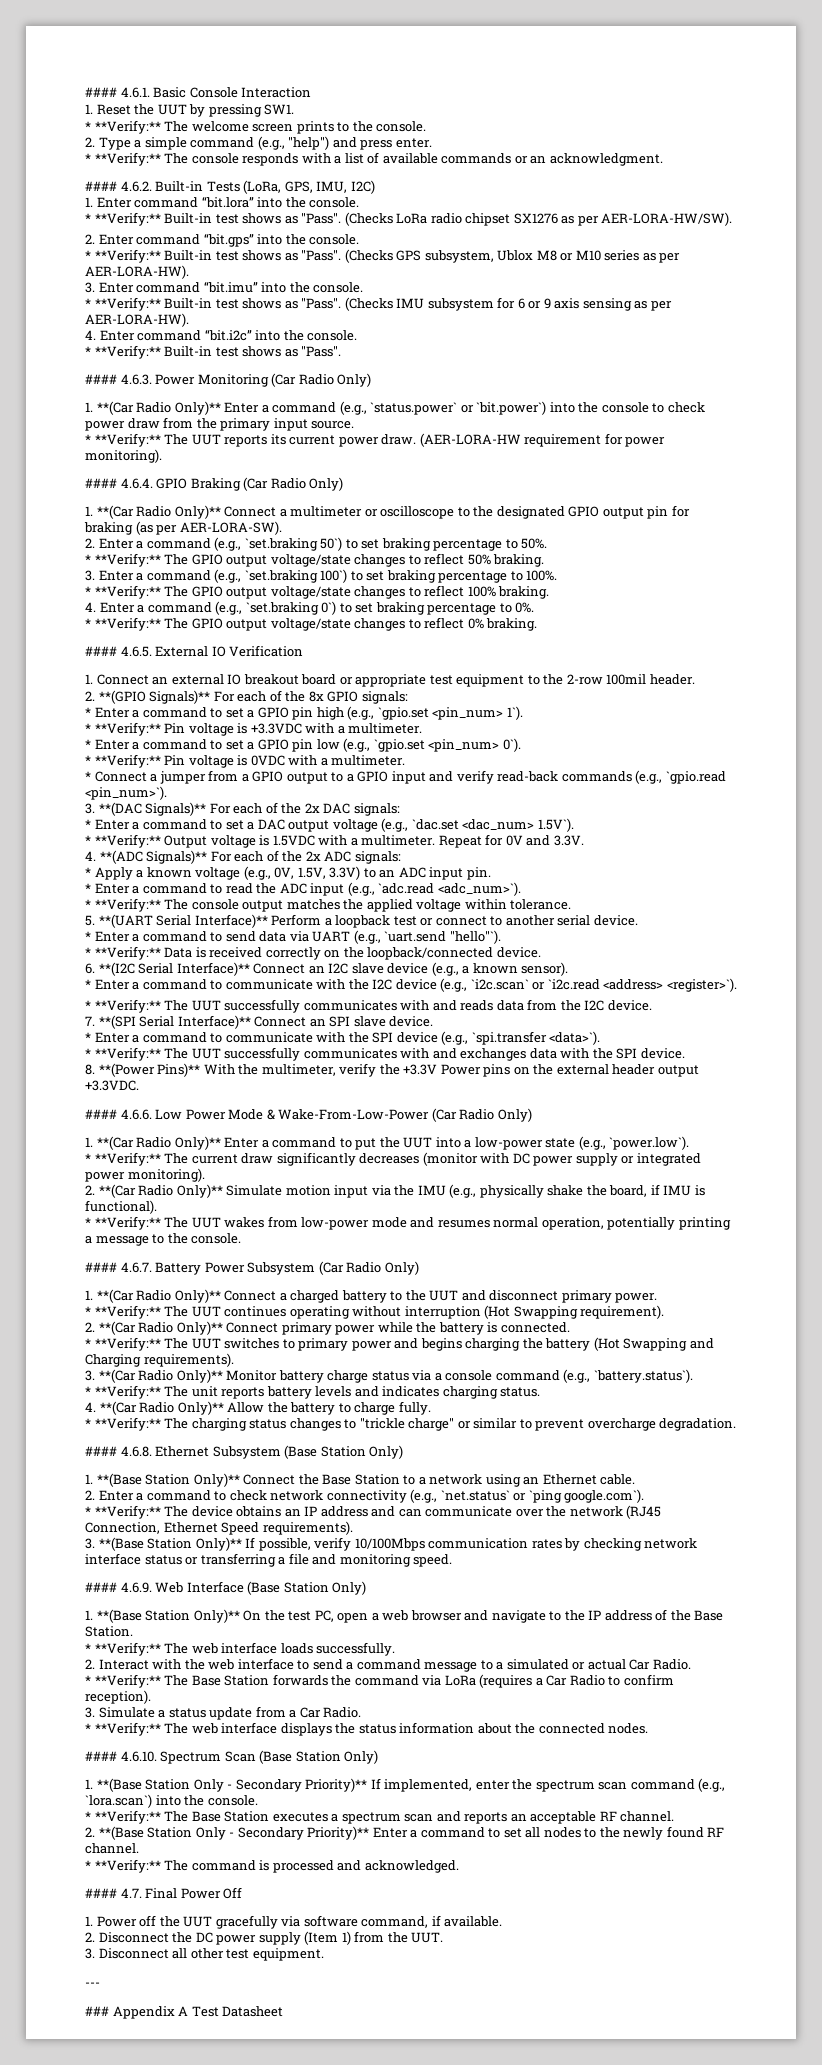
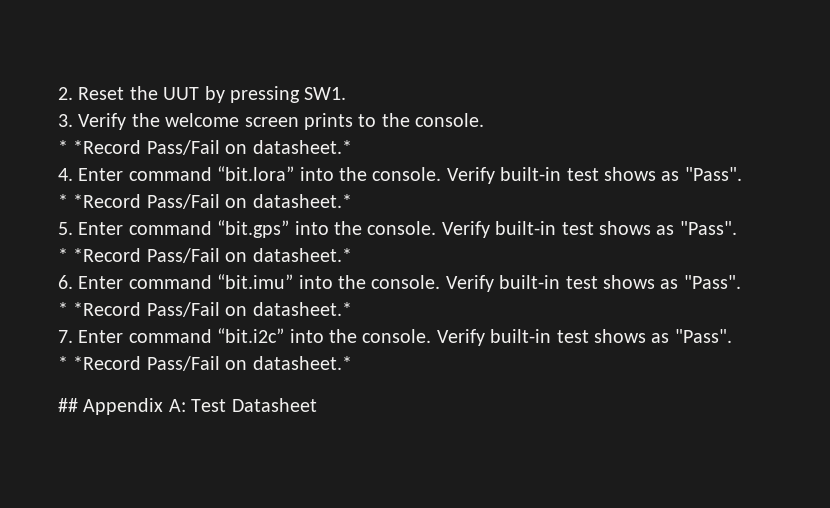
[85,87,312,98] [85,104,93,114] #### 4.6.1. Basic Console Interaction // 1. -> [58,87,73,100] 2.
[85,120,189,134] * **Verify:** The -> [58,113,160,130] 3. Verify the
[85,136,432,150] [85,152,663,166] [85,180,375,194] [85,197,93,207] 2. Type a simple command (e.g., "help") and press enter. // * **Verify:** The console responds with a list of available commands or an acknowledgment. // #### 4.6.2. Built-in Tests (LoRa, GPS, IMU, I2C) // 1. -> [58,140,352,155] [58,168,73,181] * *Record Pass/Fail on datasheet.* // 4.
[85,212,733,226] [85,234,95,244] // * **Verify:** Built-in test shows as "Pass". (Checks LoRa radio chipset SX1276 as per AER-LORA-HW/SW). // 2. -> [446,167,742,184] [58,194,352,209] [58,222,73,235] Verify built-in test shows as "Pass". // * *Record Pass/Fail on datasheet.* // 5.
[85,249,681,263] [85,265,189,279] [85,282,95,293] // * **Verify:** Built-in test shows as "Pass". (Checks GPS subsystem, Ublox M8 or M10 series as per AER-LORA-HW). // 3. -> [441,221,737,238] [58,248,352,263] [58,275,73,289] Verify built-in test shows as "Pass". // * *Record Pass/Fail on datasheet.* // 6.
[85,297,672,311] [85,313,189,327] [85,330,96,340] // * **Verify:** Built-in test shows as "Pass". (Checks IMU subsystem for 6 or 9 axis sensing as per AER-LORA-HW). // 4. -> [445,275,741,292] [58,302,352,317] [58,330,73,343] Verify built-in test shows as "Pass". // * *Record Pass/Fail on datasheet.* // 7.
[85,345,342,359] [85,373,372,387] [85,401,705,415] [85,417,355,431] [85,433,666,447] [85,449,162,463] [85,477,344,491] [85,505,690,519] [84,521,282,535] [85,537,548,551] [85,553,545,567] [85,569,558,583] [85,585,550,599] [85,601,535,615] [85,617,538,631] [85,645,304,657] [85,674,695,687] [85,690,408,704] [85,706,523,720] [85,722,423,736] [85,738,521,752] [85,754,406,768] [85,770,726,784] [85,786,167,800] [85,802,400,816] [85,818,574,832] [85,834,584,848] [85,850,401,864] [85,866,491,880] [85,882,521,896] [85,898,572,912] [85,914,638,928] [85,930,501,944] [85,946,541,960] [85,962,569,976] [85,978,737,992] [85,999,652,1013] [85,1015,434,1029] [85,1031,601,1045] [85,1047,685,1061] [85,1063,699,1077] [85,1080,139,1091] [85,1108,532,1122] [85,1136,690,1150] [85,1152,701,1166] [85,1168,205,1182] [85,1184,705,1198] [85,1200,157,1214] [85,1216,731,1230] [85,1233,242,1246] [85,1261,419,1275] [85,1289,658,1303] [85,1305,665,1319] [85,1321,570,1335] [85,1337,714,1351] [85,1353,234,1367] [85,1369,693,1383] [85,1385,541,1399] [85,1401,431,1415] [85,1417,737,1431] [85,1445,404,1459] [85,1473,636,1487] [85,1489,645,1503] [85,1505,662,1519] [85,1521,353,1535] [85,1537,698,1551] [85,1553,453,1567] [85,1581,367,1595] [85,1609,724,1623] [85,1626,133,1637] [85,1642,396,1656] [85,1658,691,1672] [85,1674,674,1688] [85,1690,151,1704] [85,1706,362,1720] [85,1722,649,1736] [85,1750,379,1764] [85,1778,726,1792] [85,1794,258,1808] [85,1810,675,1824] [85,1826,725,1840] [85,1843,139,1854] [85,1859,459,1873] [85,1887,243,1899] [85,1915,503,1929] [85,1931,444,1945] [85,1948,324,1961] [85,1982,100,1987] [85,2006,189,2019] // * **Verify:** Built-in test shows as "Pass". // #### 4.6.3. Power Monitoring (Car Radio Only) // 1. **(Car Radio Only)** Enter a command (e.g., `status.power` or `bit.power`) into the console to check power draw from the primary input source. // * **Verify:** The UUT reports its current power draw. (AER-LORA-HW requirement for power monitoring). // #### 4.6.4. GPIO Braking (Car Radio Only) // 1. **(Car Radio Only)** Connect a multimeter or oscilloscope to the designated GPIO output pin for braking (as per AER-LORA-SW). // 2. Enter a command (e.g., `set.braking 50`) to set braking percentage to 50%. // * **Verify:** The GPIO output voltage/state changes to reflect 50% braking. // 3. Enter a command (e.g., `set.braking 100`) to set braking percentage to 100%. // * **Verify:** The GPIO output voltage/state changes to reflect 100% braking. // 4. Enter a command (e.g., `set.braking 0`) to set braking percentage to 0%. // * **Verify:** The GPIO output voltage/state changes to reflect 0% braking. // #### 4.6.5. External IO Verification // 1. Connect an external IO breakout board or appropriate test equipment to the 2-row 100mil header. // 2. **(GPIO Signals)** For each of the 8x GPIO signals: // * Enter a command to set a GPIO pin high (e.g., `gpio.set <pin_num> 1`). // * **Verify:** Pin voltage is +3.3VDC with a multimeter. // * Enter a command to set a GPIO pin low (e.g., `gpio.set <pin_num> 0`). // * **Verify:** Pin voltage is 0VDC with a multimeter. // * Connect a jumper from a GPIO output to a GPIO input and verify read-back commands (e.g., `gpio.read <pin_num>`). // 3. **(DAC Signals)** For each of the 2x DAC signals: // * Enter a command to set a DAC output voltage (e.g., `dac.set <dac_num> 1.5V`). // * **Verify:** Output voltage is 1.5VDC with a multimeter. Repeat for 0V and 3.3V. // 4. **(ADC Signals)** For each of the 2x ADC signals: // * Apply a known voltage (e.g., 0V, 1.5V, 3.3V) to an ADC input pin. // * Enter a command to read the ADC input (e.g., `adc.read <adc_num>`). // * **Verify:** The console output matches the applied voltage within tolerance. // 5. **(UART Serial Interface)** Perform a loopback test or connect to another serial device. // * Enter a command to send data via UART (e.g., `uart.send "hello"`). // * **Verify:** Data is received correctly on the loopback/connected device. // 6. **(I2C Serial Interface)** Connect an I2C slave device (e.g., a known sensor). // * Enter a command to communicate with the I2C device (e.g., `i2c.scan` or `i2c.read <address> <register>`). // * **Verify:** The UUT successfully communicates with and reads data from the I2C device. // 7. **(SPI Serial Interface)** Connect an SPI slave device. // * Enter a command to communicate with the SPI device (e.g., `spi.transfer <data>`). // * **Verify:** The UUT successfully communicates with and exchanges data with the SPI device. // 8. **(Power Pins)** With the multimeter, verify the +3.3V Power pins on the external header output +3.3VDC. // #### 4.6.6. Low Power Mode & Wake-From-Low-Power (Car Radio Only) // 1. **(Car Radio Only)** Enter a command to put the UUT into a low-power state (e.g., `power.low`). // * **Verify:** The current draw significantly decreases (monitor with DC power supply or integrated power monitoring). // 2. **(Car Radio Only)** Simulate motion input via the IMU (e.g., physically shake the board, if IMU is functional). // * **Verify:** The UUT wakes from low-power mode and resumes normal operation, potentially printing a message to the console. // #### 4.6.7. Battery Power Subsystem (Car Radio Only) // 1. **(Car Radio Only)** Connect a charged battery to the UUT and disconnect primary power. // * **Verify:** The UUT continues operating without interruption (Hot Swapping requirement). // 2. **(Car Radio Only)** Connect primary power while the battery is connected. // * **Verify:** The UUT switches to primary power and begins charging the battery (Hot Swapping and Charging requirements). // 3. **(Car Radio Only)** Monitor battery charge status via a console command (e.g., `battery.status`). // * **Verify:** The unit reports battery levels and indicates charging status. // 4. **(Car Radio Only)** Allow the battery to charge fully. // * **Verify:** The charging status changes to "trickle charge" or similar to prevent overcharge degradation. // #### 4.6.8. Ethernet Subsystem (Base Station Only) // 1. **(Base Station Only)** Connect the Base Station to a network using an Ethernet cable. // 2. Enter a command to check network connectivity (e.g., `net.status` or `ping google.com`). // * **Verify:** The device obtains an IP address and can communicate over the network (RJ45 Connection, Ethernet Speed requirements). // 3. **(Base Station Only)** If possible, verify 10/100Mbps communication rates by checking network interface status or transferring a file and monitoring speed. // #### 4.6.9. Web Interface (Base Station Only) // 1. **(Base Station Only)** On the test PC, open a web browser and navigate to the IP address of the Base Station. // * **Verify:** The web interface loads successfully. // 2. Interact with the web interface to send a command message to a simulated or actual Car Radio. // * **Verify:** The Base Station forwards the command via LoRa (requires a Car Radio to confirm reception). // 3. Simulate a status update from a Car Radio. // * **Verify:** The web interface displays the status information about the connected nodes. // #### 4.6.10. Spectrum Scan (Base Station Only) // 1. **(Base Station Only - Secondary Priority)** If implemented, enter the spectrum scan command (e.g., `lora.scan`) into the console. // * **Verify:** The Base Station executes a spectrum scan and reports an acceptable RF channel. // 2. **(Base Station Only - Secondary Priority)** Enter a command to set all nodes to the newly found RF channel. // * **Verify:** The command is processed and acknowledged. // #### 4.7. Final Power Off // 1. Power off the UUT gracefully via software command, if available. // 2. Disconnect the DC power supply (Item 1) from the UUT. // 3. Disconnect all other test equipment. // --- // ### Appendix A -> [436,329,732,346] [58,356,352,371] [58,398,186,415] Verify built-in test shows as "Pass". // * *Record Pass/Fail on datasheet.* // ## Appendix A:

